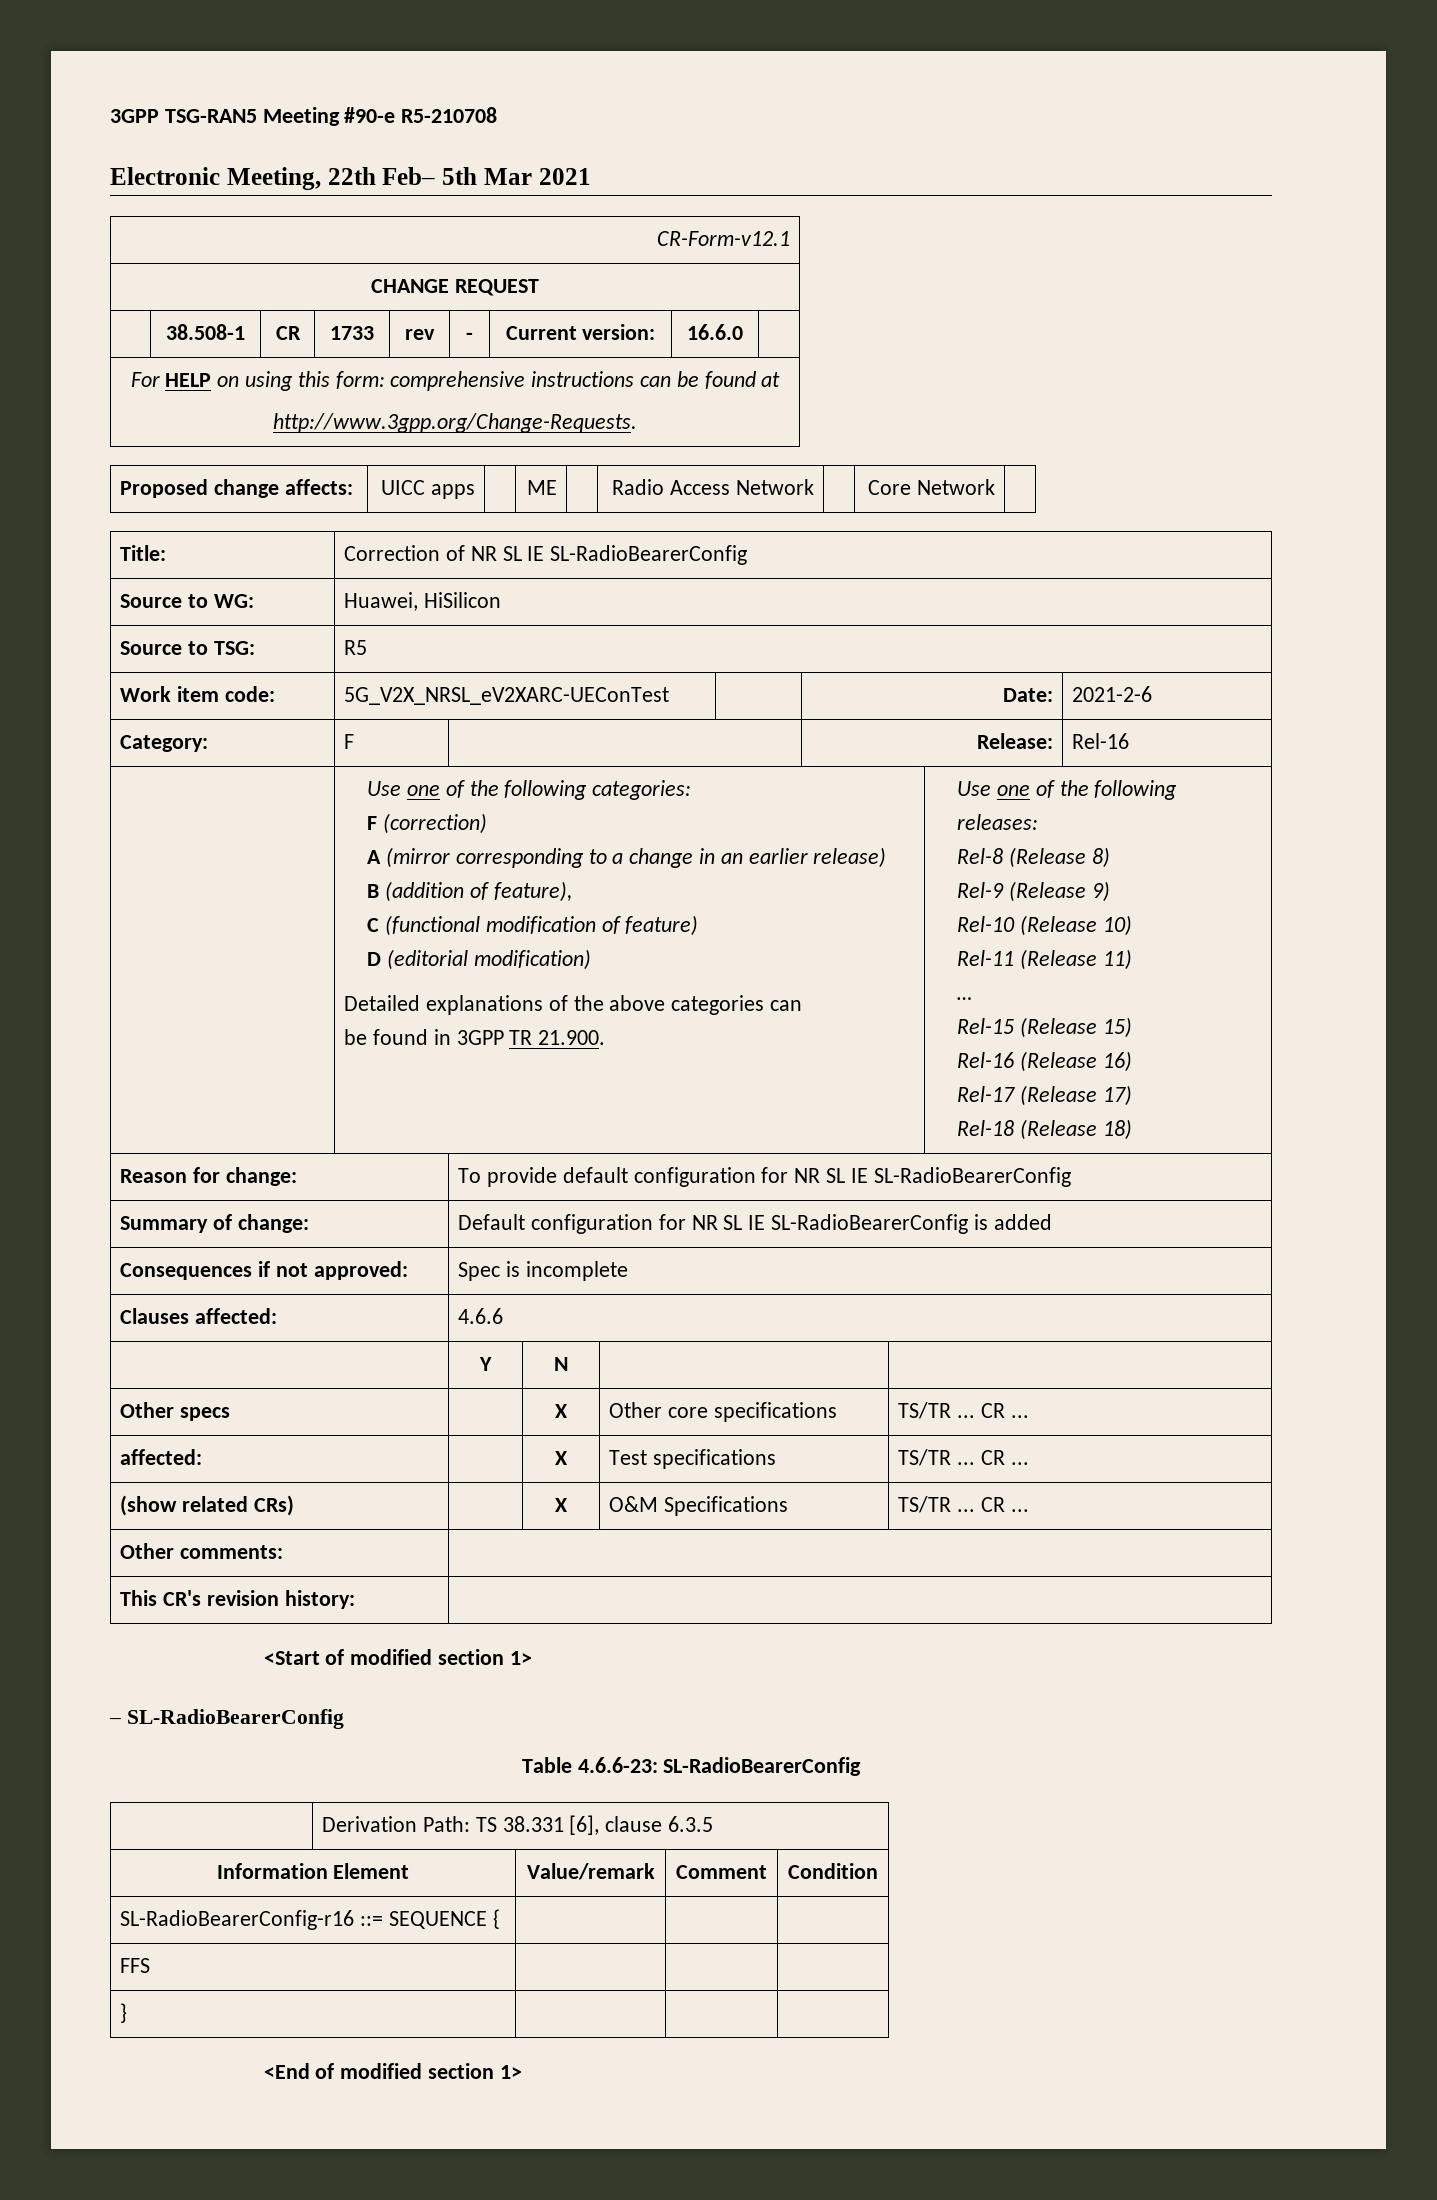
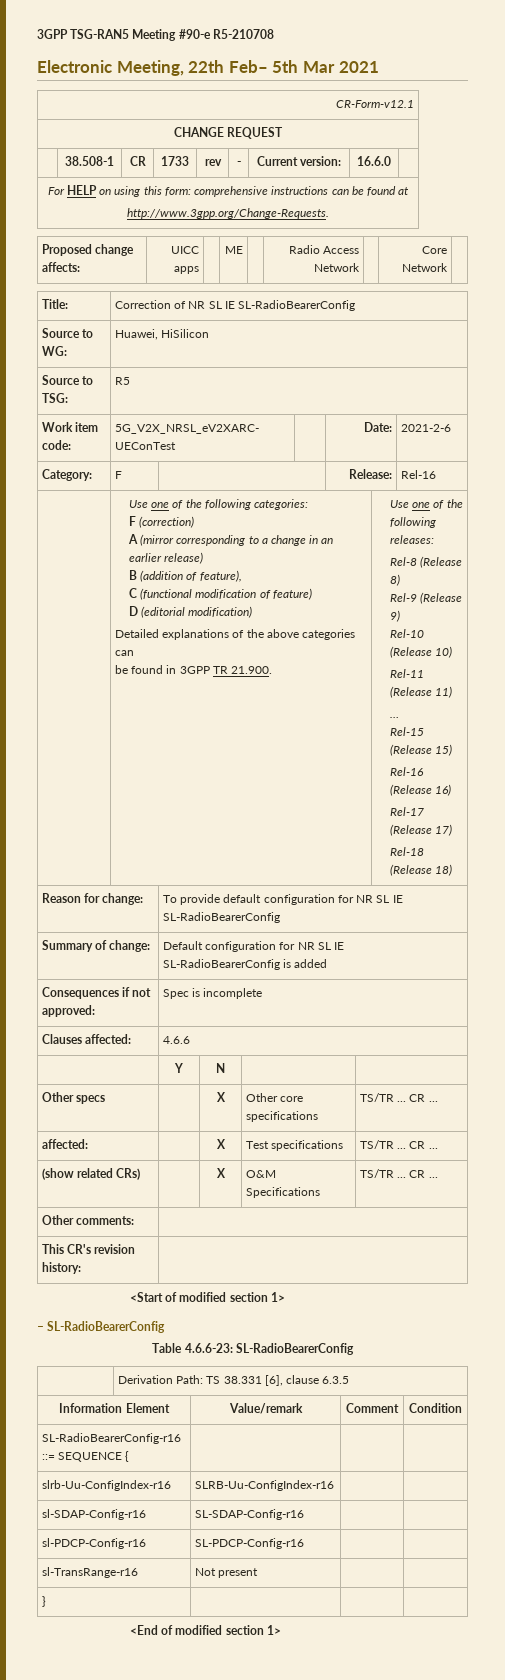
[120,1958,151,1973] FFS | -> [41,1480,171,1491] [194,1480,334,1491] [41,1509,146,1520] [194,1509,304,1520] [41,1538,146,1549] [194,1538,304,1549] [41,1567,138,1578] [194,1568,259,1578] slrb-Uu-ConfigIndex-r16 | SLRB-Uu-ConfigIndex-r16 | | // sl-SDAP-Config-r16 | SL-SDAP-Config-r16 | | // sl-PDCP-Config-r16 | SL-PDCP-Config-r16 | | // sl-TransRange-r16 | Not present

